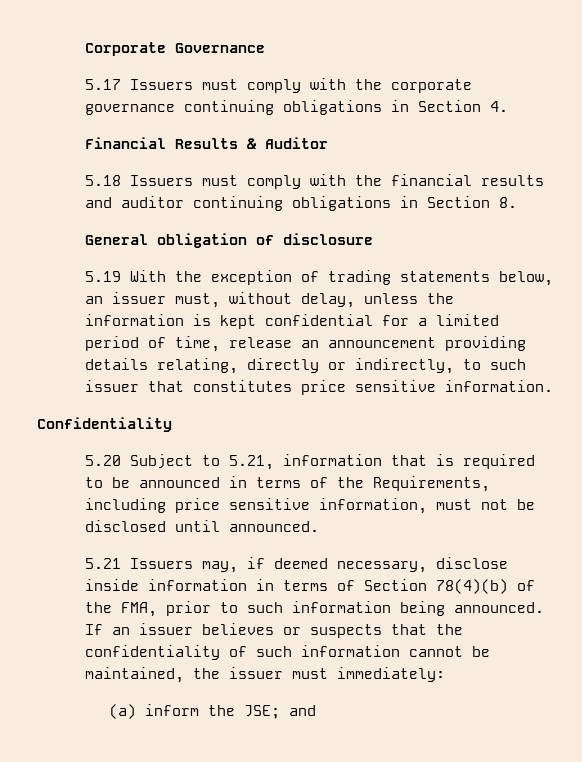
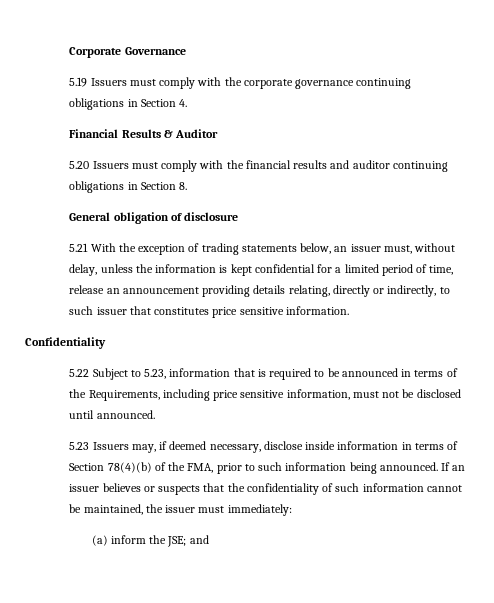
[84,79,121,90] 5.17 -> [69,77,88,87] 5.19
[84,175,121,186] 5.18 -> [69,161,90,169] 5.20
[84,271,121,282] 5.19 -> [69,243,89,252] 5.21
[84,455,121,466] 5.20 -> [69,369,90,377] 5.22
[228,455,274,470] 5.21, -> [144,369,167,379] 5.23,
[84,558,121,569] 5.21 -> [69,442,90,450] 5.23

